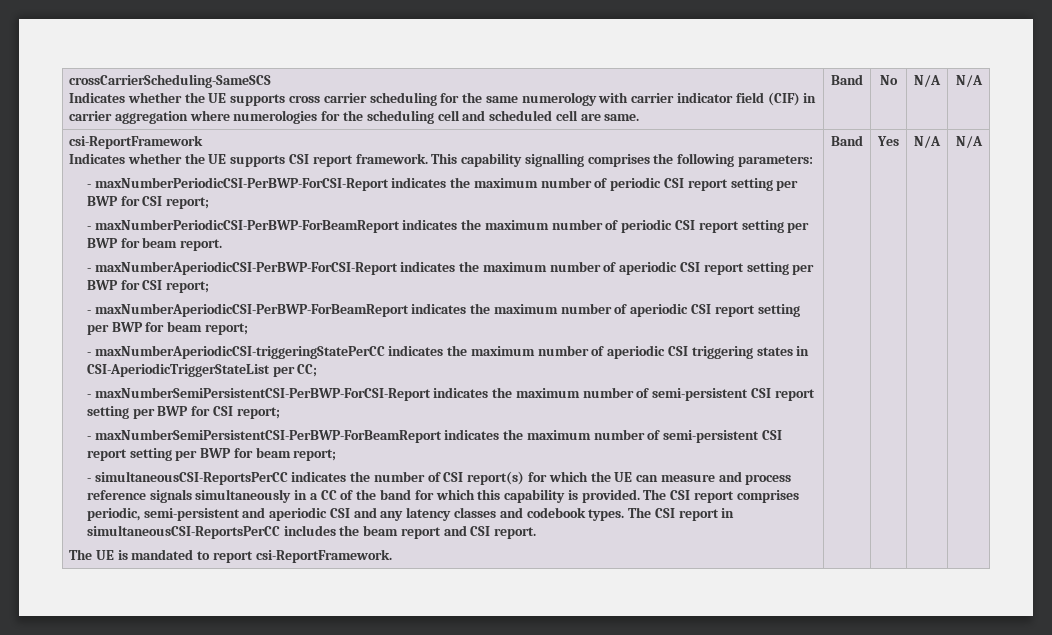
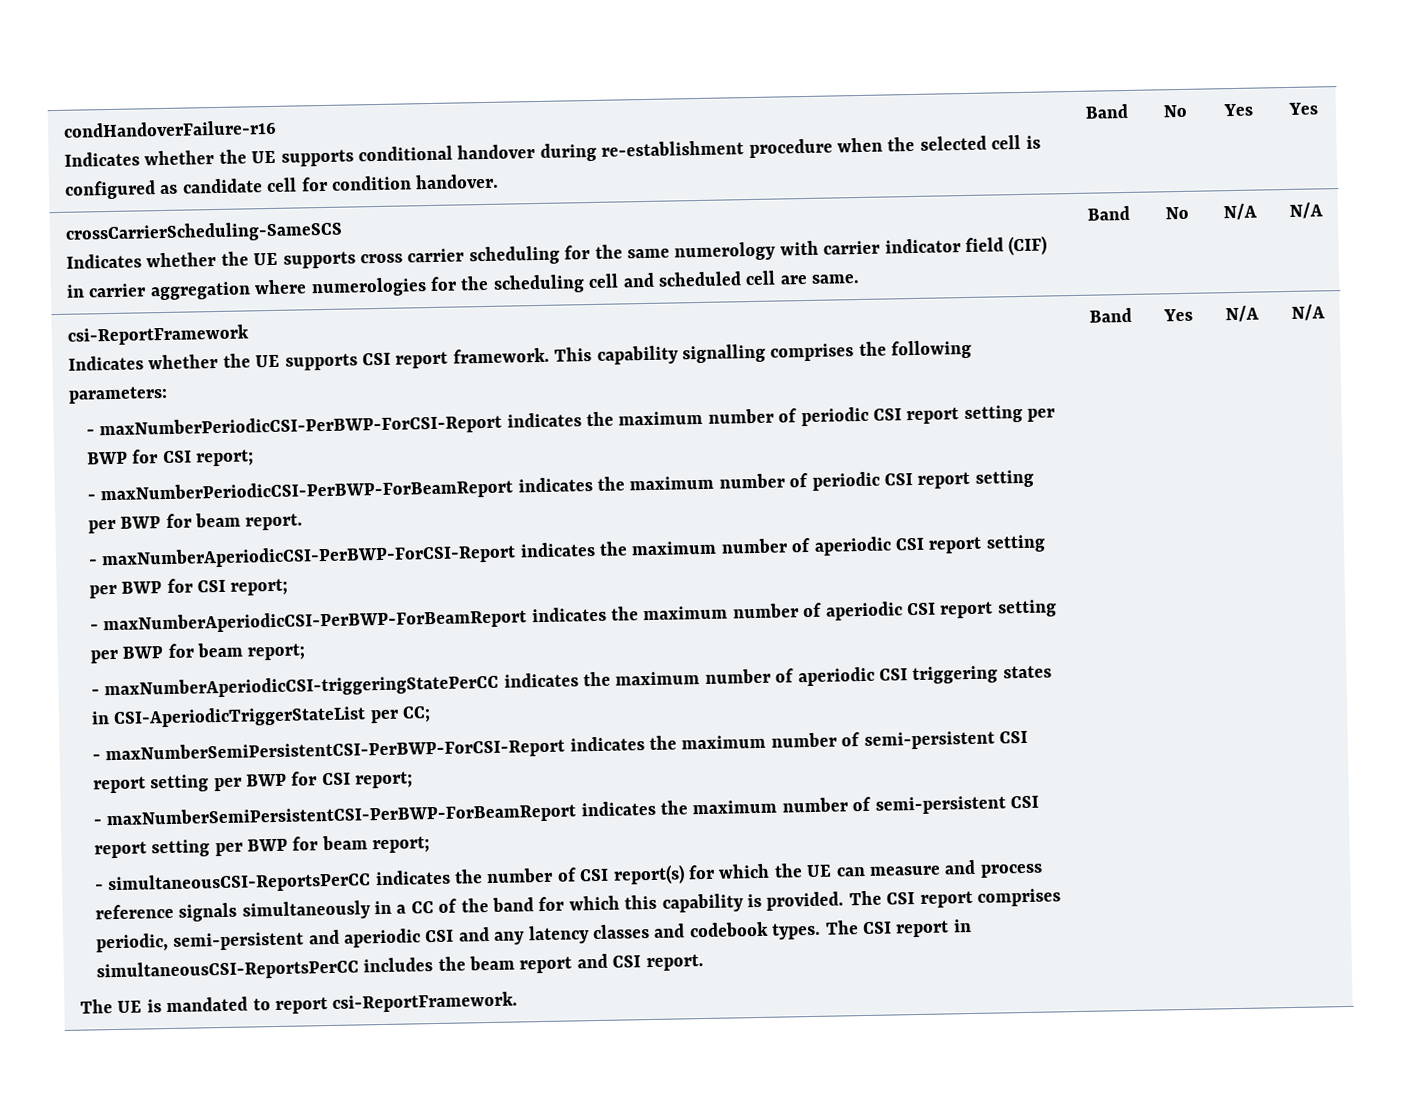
(69, 81) none -> [62,119,277,138] [63,134,1041,167] [64,173,500,200] [1085,103,1128,119] [1162,104,1187,118] [1222,103,1253,117] [1288,102,1318,115] condHandoverFailure-r16 // Indicates whether the UE supports conditional handover during re-establishment procedure when the selected cell is configured as candidate cell for condition handover. | Band | No | Yes | Yes //

